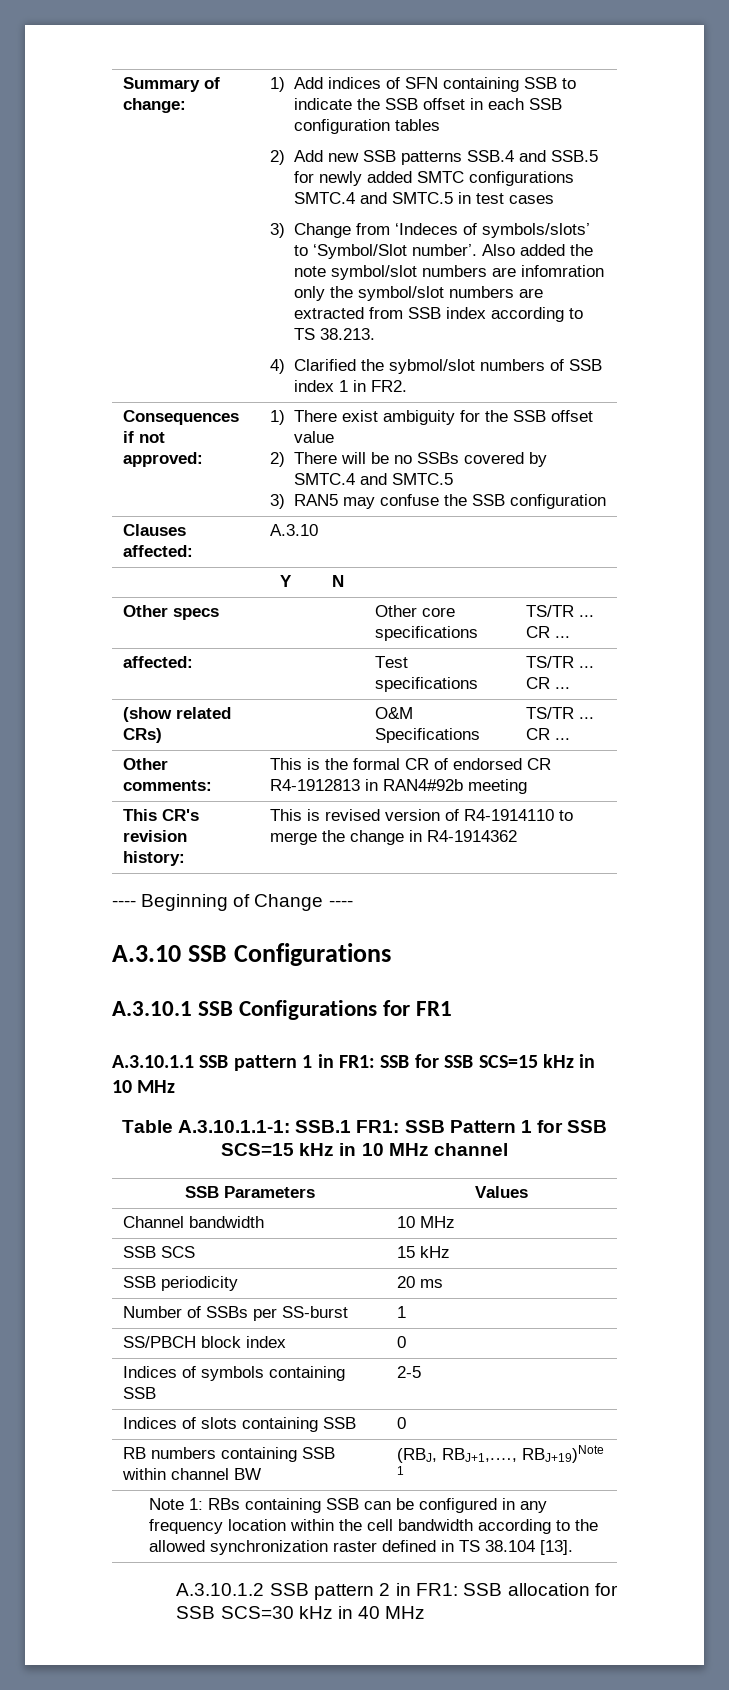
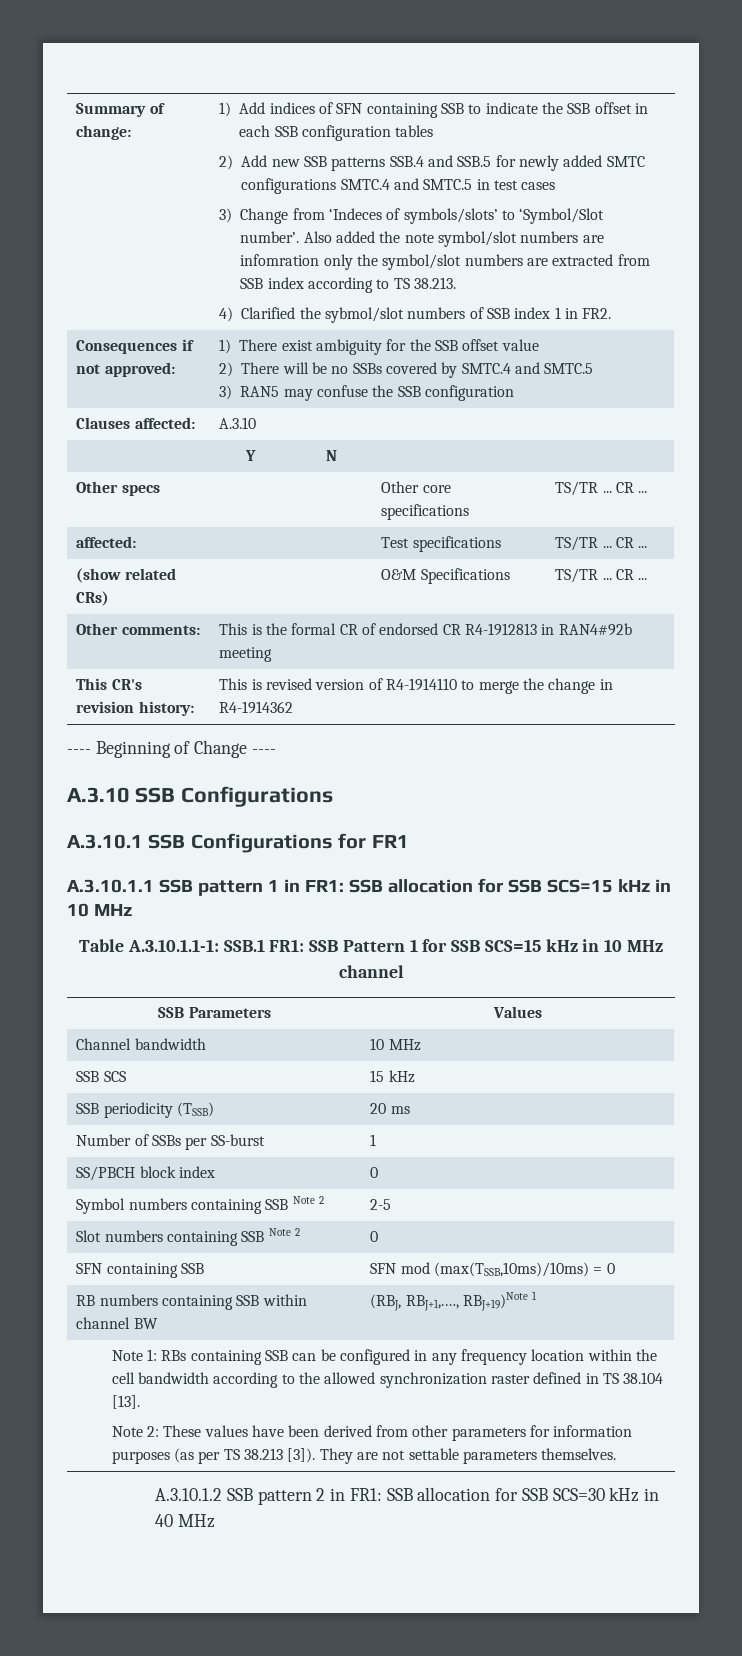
(410, 1061) none -> [387,879,473,893] allocation
(239, 1283) none -> [177,1102,215,1117] (TSSB)
[123,1366,346,1381] [123,1387,157,1399] [397,1366,422,1378] [123,1417,357,1432] Indices of symbols containing SSB | 2-5 // Indices of slots containing SSB | -> [76,1196,324,1214] [370,1199,392,1210] [76,1228,300,1246] [370,1231,379,1242] [76,1263,205,1278] [370,1262,603,1277] Symbol numbers containing SSB Note 2 | 2-5 // Slot numbers containing SSB Note 2 | 0 // SFN containing SSB | SFN mod (max(TSSB,10ms)/10ms) =
(573, 1547) none -> [111,1425,633,1441] [111,1448,617,1464] // Note 2: These values have been derived from other parameters for information purposes (as per TS 38.213 [3]). They are not settable parameters themselves.

